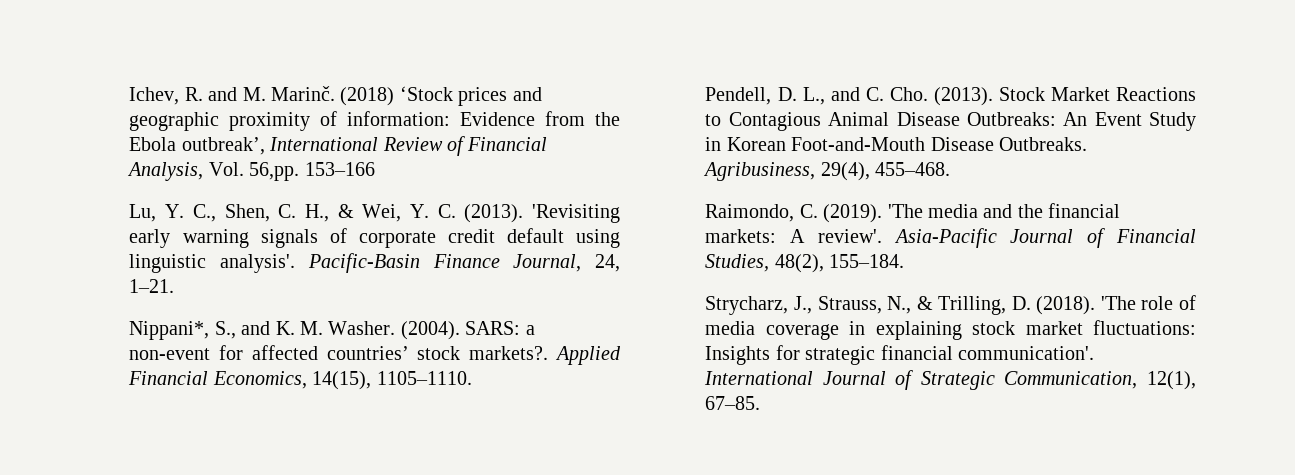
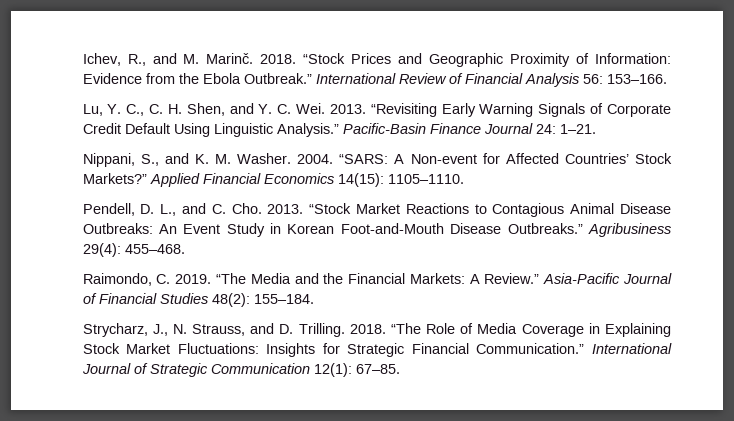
[184,87,203,101] R. -> [127,54,146,66] R.,
[340,86,542,106] [129,111,451,131] (2018) ‘Stock prices and geographic proximity of information: -> [260,53,671,67] 2018. “Stock Prices and Geographic Proximity of Information:
[181,137,265,155] outbreak’, -> [243,73,312,84] Outbreak.”
[127,162,375,181] Analysis, Vol. 56,pp. 153–166 -> [524,73,667,87] Analysis 56: 153–166.
[224,204,620,223] [129,228,620,248] [129,253,620,273] Shen, C. H., & Wei, Y. C. (2013). 'Revisiting early warning signals of corporate credit default using linguistic analysis'. Pacific-Basin Finance Journal, 24, -> [149,103,671,117] [82,123,556,137] C. H. Shen, and Y. C. Wei. 2013. “Revisiting Early Warning Signals of Corporate Credit Default Using Linguistic Analysis.” Pacific-Basin Finance Journal 24:
[129,321,210,340] Nippani*, -> [82,153,135,167] Nippani,
[400,321,535,340] [129,345,621,365] [128,371,372,390] (2004). SARS: a non-event for affected countries’ stock markets?. Applied Financial Economics, 14(15), -> [297,153,672,164] [82,173,384,187] 2004. “SARS: A Non-event for Affected Countries’ Stock Markets?” Applied Financial Economics 14(15):
[933,87,1045,106] (2013). Stock -> [267,203,352,214] 2013. “Stock
[999,137,1088,151] [703,162,870,181] Outbreaks. Agribusiness, 29(4), -> [507,223,671,237] [82,243,121,257] Outbreaks.” Agribusiness 29(4):
[823,203,1121,223] [705,229,882,243] (2019). 'The media and the financial markets: A review'. -> [175,273,540,284] 2019. “The Media and the Financial Markets: A Review.”
[705,254,824,273] Studies, 48(2), -> [159,293,250,307] Studies 48(2):
[817,295,1196,315] [705,320,1196,340] [705,345,1095,365] Strauss, N., & Trilling, D. (2018). 'The role of media coverage in explaining stock market fluctuations: Insights for strategic financial communication'. -> [172,323,671,337] [82,343,585,357] N. Strauss, and D. Trilling. 2018. “The Role of Media Coverage in Explaining Stock Market Fluctuations: Insights for Strategic Financial Communication.”
[1004,371,1196,390] Communication, 12(1), -> [210,363,352,377] Communication 12(1):

